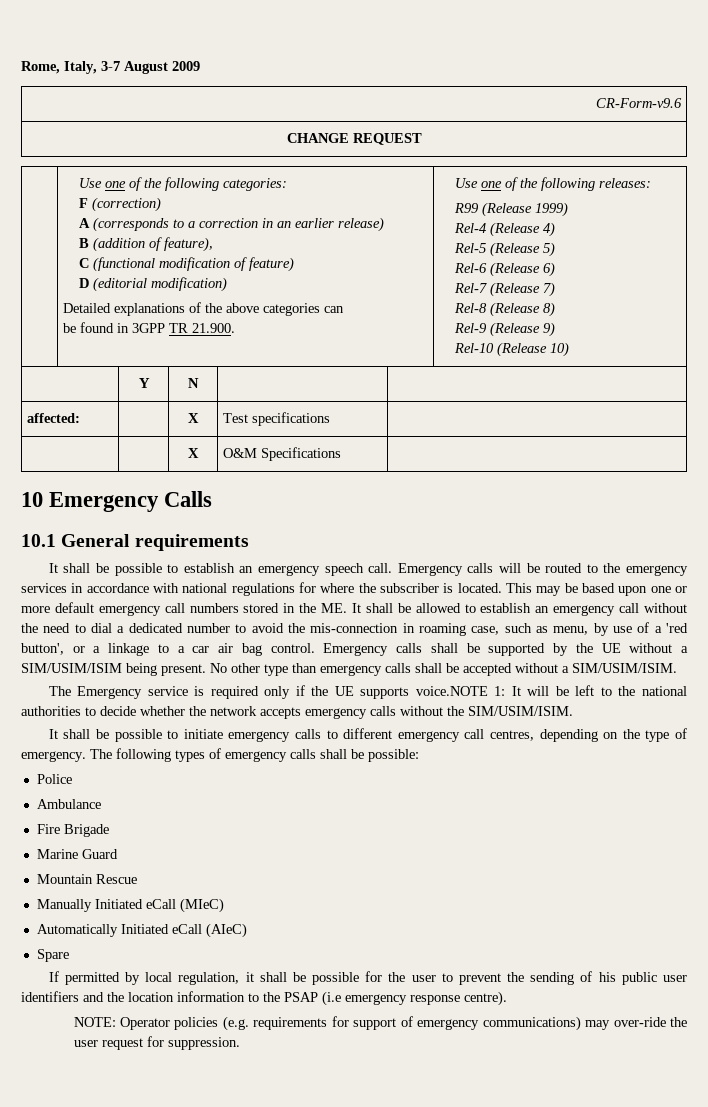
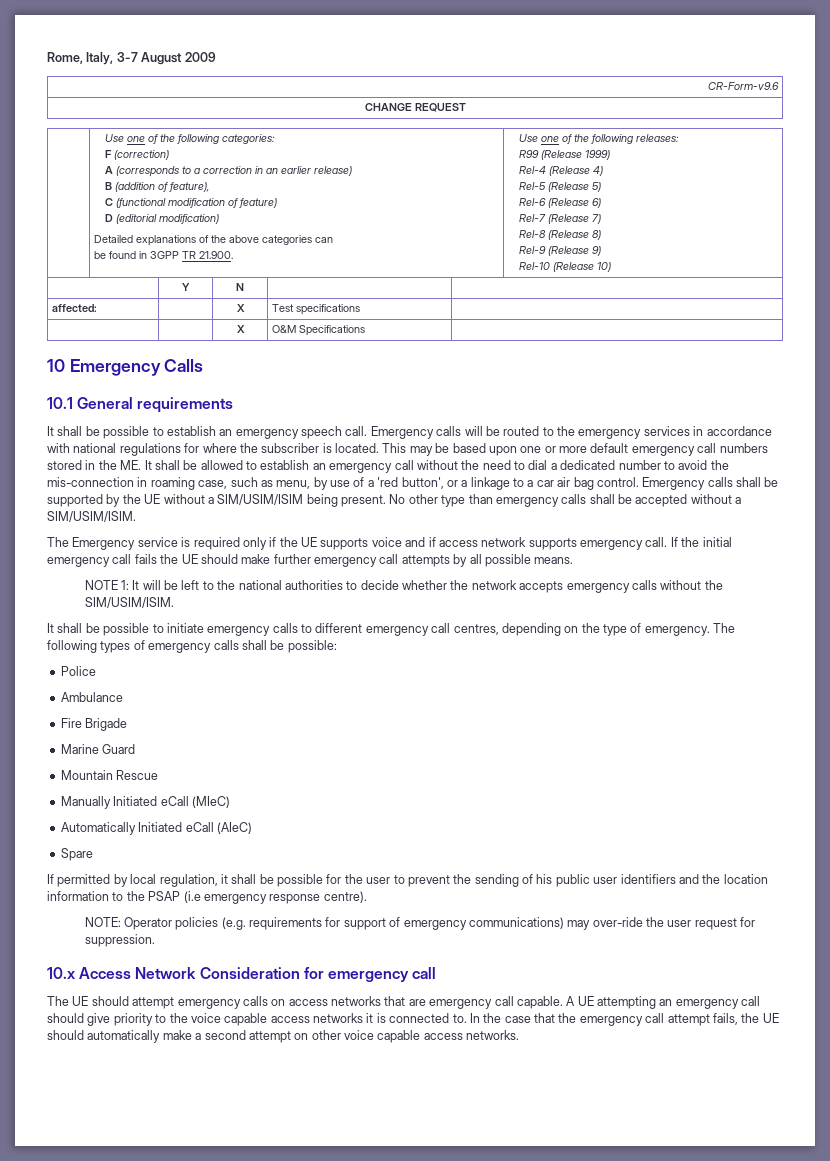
[415,686,488,696] voice.NOTE -> [371,537,732,550] [47,554,574,567] [84,580,118,590] voice and if access network supports emergency call. If the initial emergency call fails the UE should make further emergency call attempts by all possible means. // NOTE
(240, 1043) none -> [47,967,437,982] [47,996,761,1009] [47,1013,779,1026] [47,1030,520,1043] // 10.x Access Network Consideration for emergency call // The UE should attempt emergency calls on access networks that are emergency call capable. A UE attempting an emergency call should give priority to the voice capable access networks it is connected to. In the case that the emergency call attempt fails, the UE should automatically make a second attempt on other voice capable access networks.

